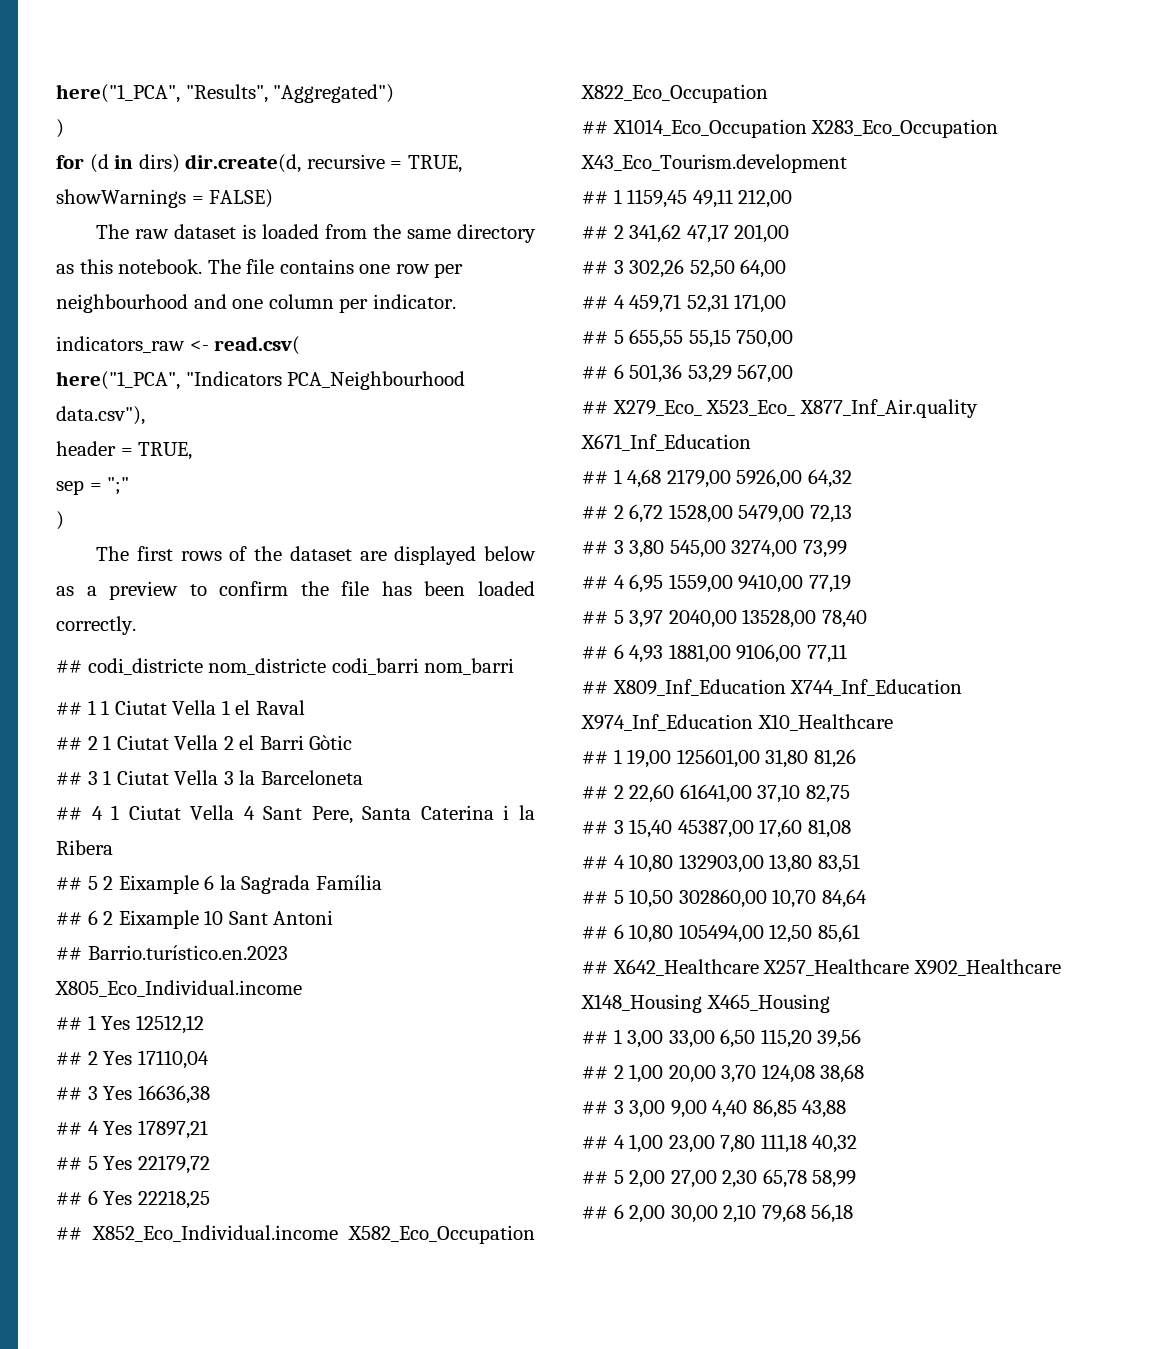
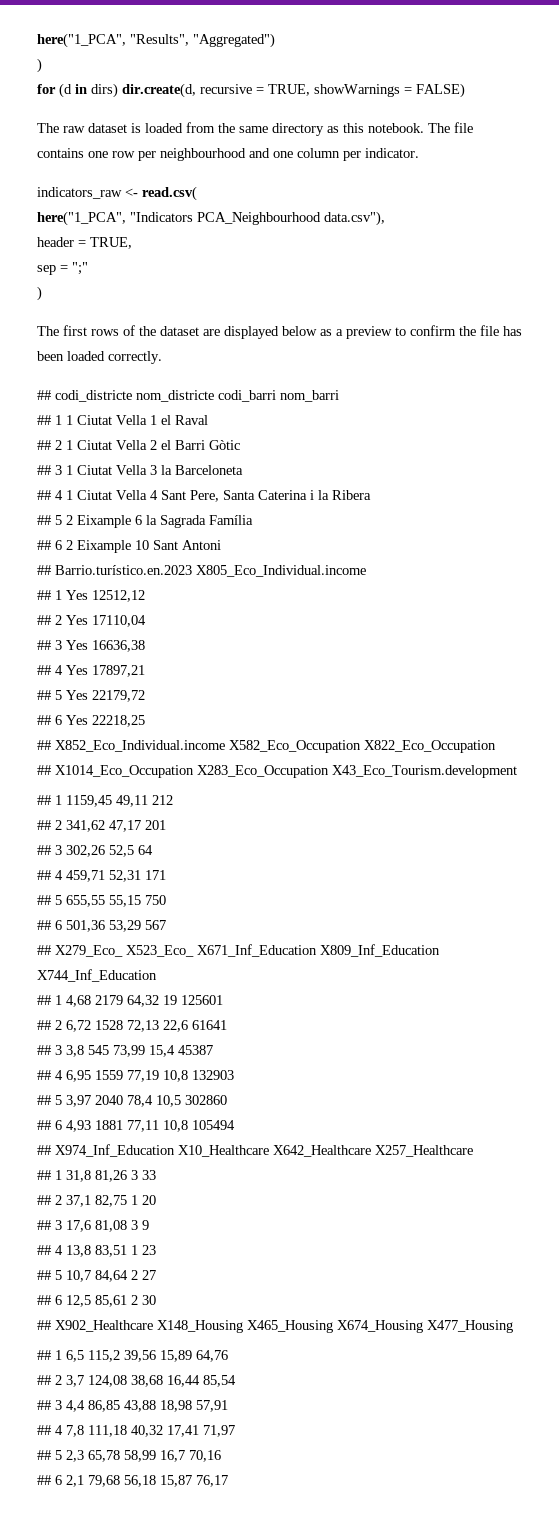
[738,189,793,208] 212,00 -> [152,795,173,805] 212
[734,224,790,243] 201,00 -> [145,820,166,830] 201
[689,259,787,278] 52,50 64,00 -> [109,845,153,857] 52,5 64
[734,294,787,313] 171,00 -> [145,870,166,880] 171
[736,330,794,348] 750,00 -> [145,895,166,905] 750
[737,364,794,383] 567,00 -> [145,920,166,930] 567
[799,399,978,418] X877_Inf_Air.quality -> (194, 951) none
(751, 442) none -> [320,944,440,957] [37,969,157,982] X809_Inf_Education X744_Inf_Education
[666,469,803,488] 2179,00 5926,00 -> [95,995,123,1005] 2179
(852, 478) none -> [163,995,223,1005] 19 125601
[668,504,805,523] 1528,00 5479,00 -> [95,1020,123,1030] 1528
[582,540,798,558] // ## 3 3,80 545,00 3274,00 -> [163,1020,227,1032] [37,1045,109,1057] 22,6 61641 // ## 3 3,8 545
(847, 549) none -> [149,1045,213,1057] 15,4 45387
[668,574,804,593] 1559,00 9410,00 -> [95,1070,123,1080] 1559
(851, 583) none -> [163,1070,234,1082] 10,8 132903
[668,609,867,628] 2040,00 13528,00 78,40 -> [95,1095,227,1107] 2040 78,4 10,5 302860
[668,644,802,663] 1881,00 9106,00 -> [95,1120,123,1130] 1881
[582,679,963,696] // ## X809_Inf_Education X744_Inf_Education -> [163,1120,235,1132] [37,1145,51,1155] 10,8 105494 // ##
[582,749,809,768] // ## 1 19,00 125601,00 31,80 -> [273,1145,473,1157] [37,1170,91,1182] X642_Healthcare X257_Healthcare // ## 1 31,8
[582,784,801,803] // ## 2 22,60 61641,00 37,10 -> [131,1170,156,1180] [37,1195,91,1207] 3 33 // ## 2 37,1
[582,819,803,838] // ## 3 15,40 45387,00 17,60 -> [131,1195,156,1205] [37,1220,91,1232] 1 20 // ## 3 17,6
[582,854,813,873] // ## 4 10,80 132903,00 13,80 -> [131,1220,149,1230] [37,1245,91,1257] 3 9 // ## 4 13,8
[582,889,817,908] // ## 5 10,50 302860,00 10,70 -> [131,1245,156,1255] [37,1270,91,1282] 1 23 // ## 5 10,7
[582,924,813,943] // ## 6 10,80 105494,00 12,50 -> [131,1270,156,1280] [37,1295,91,1307] 2 27 // ## 6 12,5
[582,959,910,976] // ## X642_Healthcare X257_Healthcare -> [131,1295,156,1305] [37,1320,51,1330] 2 30 // ##
[582,1029,812,1048] // ## 1 3,00 33,00 6,50 115,20 -> [337,1320,513,1333] [37,1350,120,1362] X674_Housing X477_Housing // ## 1 6,5 115,2
[582,1064,757,1083] // ## 2 1,00 20,00 3,70 -> [160,1350,228,1362] [37,1375,84,1387] 15,89 64,76 // ## 2 3,7
[582,1100,748,1118] // ## 3 3,00 9,00 4,40 -> [167,1375,236,1387] [37,1400,85,1412] 16,44 85,54 // ## 3 4,4
[582,1134,756,1153] // ## 4 1,00 23,00 7,80 -> [160,1400,228,1412] [37,1425,84,1437] 18,98 57,91 // ## 4 7,8
[582,1170,758,1188] // ## 5 2,00 27,00 2,30 -> [167,1425,235,1437] [37,1450,84,1462] 17,41 71,97 // ## 5 2,3
[582,1204,854,1223] // ## 6 2,00 30,00 2,10 79,68 56,18 -> [160,1450,221,1462] [37,1475,228,1487] 16,7 70,16 // ## 6 2,1 79,68 56,18 15,87 76,17

